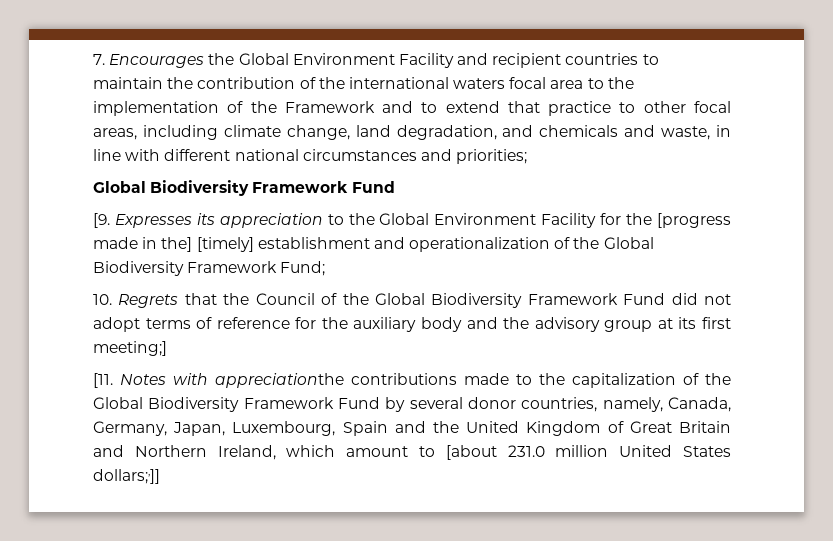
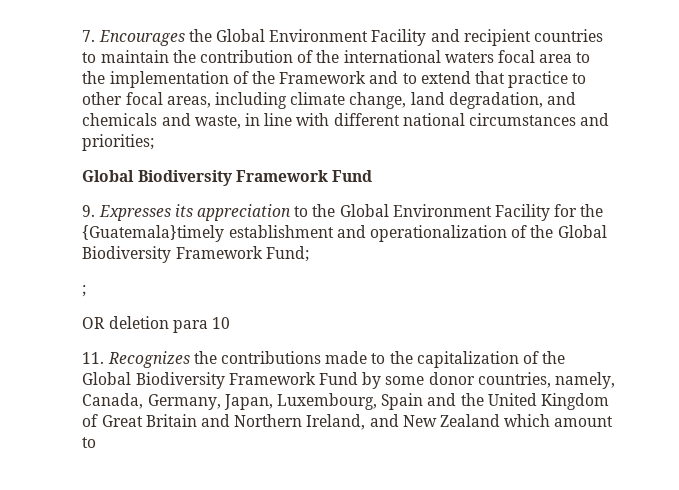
[92,213,110,228] [9. -> [82,205,96,217] 9.
[657,213,731,228] [92,237,254,252] [progress made in the] [timely] -> [82,225,225,242] {Guatemala}timely
[92,293,731,308] [92,317,732,332] [92,341,167,356] [92,373,344,388] 10. Regrets that the Council of the Global Biodiversity Framework Fund did not adopt terms of reference for the auxiliary body and the advisory group at its first meeting;] // [11. Notes with appreciationthe -> [82,285,87,297] [82,316,230,333] [82,351,217,368] ; // OR deletion para 10 // 11. Recognizes the
[409,397,463,409] several -> [385,376,425,385] some
[286,445,731,460] [92,469,160,484] which amount to [about 231.0 million United States dollars;,]] -> [369,414,614,427] [82,437,97,448] and New Zealand which amount to

